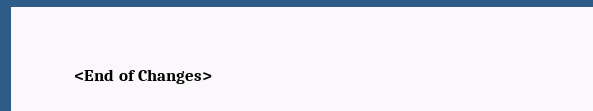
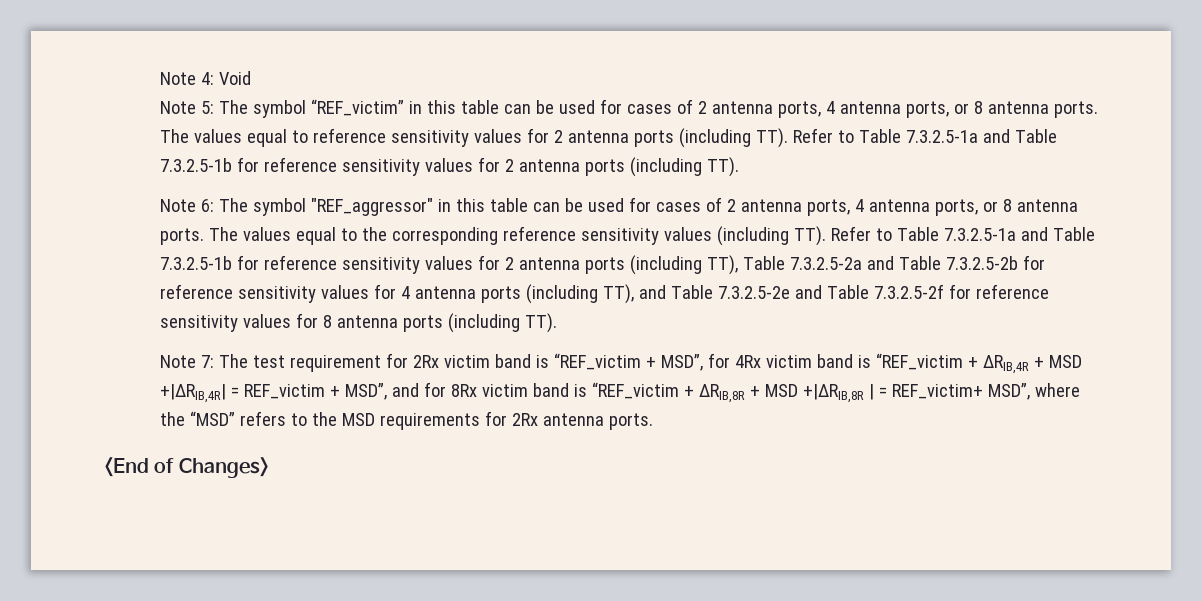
(74, 75) none -> [159,71,251,85] [159,99,1098,118] [159,128,1057,148] [159,157,739,177] [159,197,1078,216] [159,226,1095,246] [159,255,1045,275] [159,284,1049,304] [159,313,557,333] [159,353,1082,374] [159,382,1080,403] [159,411,653,430] Note 4: Void // Note 5: The symbol “REF_victim” in this table can be used for cases of 2 antenna ports, 4 antenna ports, or 8 antenna ports. The values equal to reference sensitivity values for 2 antenna ports (including TT). Refer to Table 7.3.2.5-1a and Table 7.3.2.5-1b for reference sensitivity values for 2 antenna ports (including TT). // Note 6: The symbol "REF_aggressor" in this table can be used for cases of 2 antenna ports, 4 antenna ports, or 8 antenna ports. The values equal to the corresponding reference sensitivity values (including TT). Refer to Table 7.3.2.5-1a and Table 7.3.2.5-1b for reference sensitivity values for 2 antenna ports (including TT), Table 7.3.2.5-2a and Table 7.3.2.5-2b for reference sensitivity values for 4 antenna ports (including TT), and Table 7.3.2.5-2e and Table 7.3.2.5-2f for reference sensitivity values for 8 antenna ports (including TT). // Note 7: The test requirement for 2Rx victim band is “REF_victim + MSD”, for 4Rx victim band is “REF_victim + ΔRIB,4R + MSD +|ΔRIB,4R| = REF_victim + MSD”, and for 8Rx victim band is “REF_victim + ΔRIB,8R + MSD +|ΔRIB,8R | = REF_victim+ MSD”, where the “MSD” refers to the MSD requirements for 2Rx antenna ports. //

